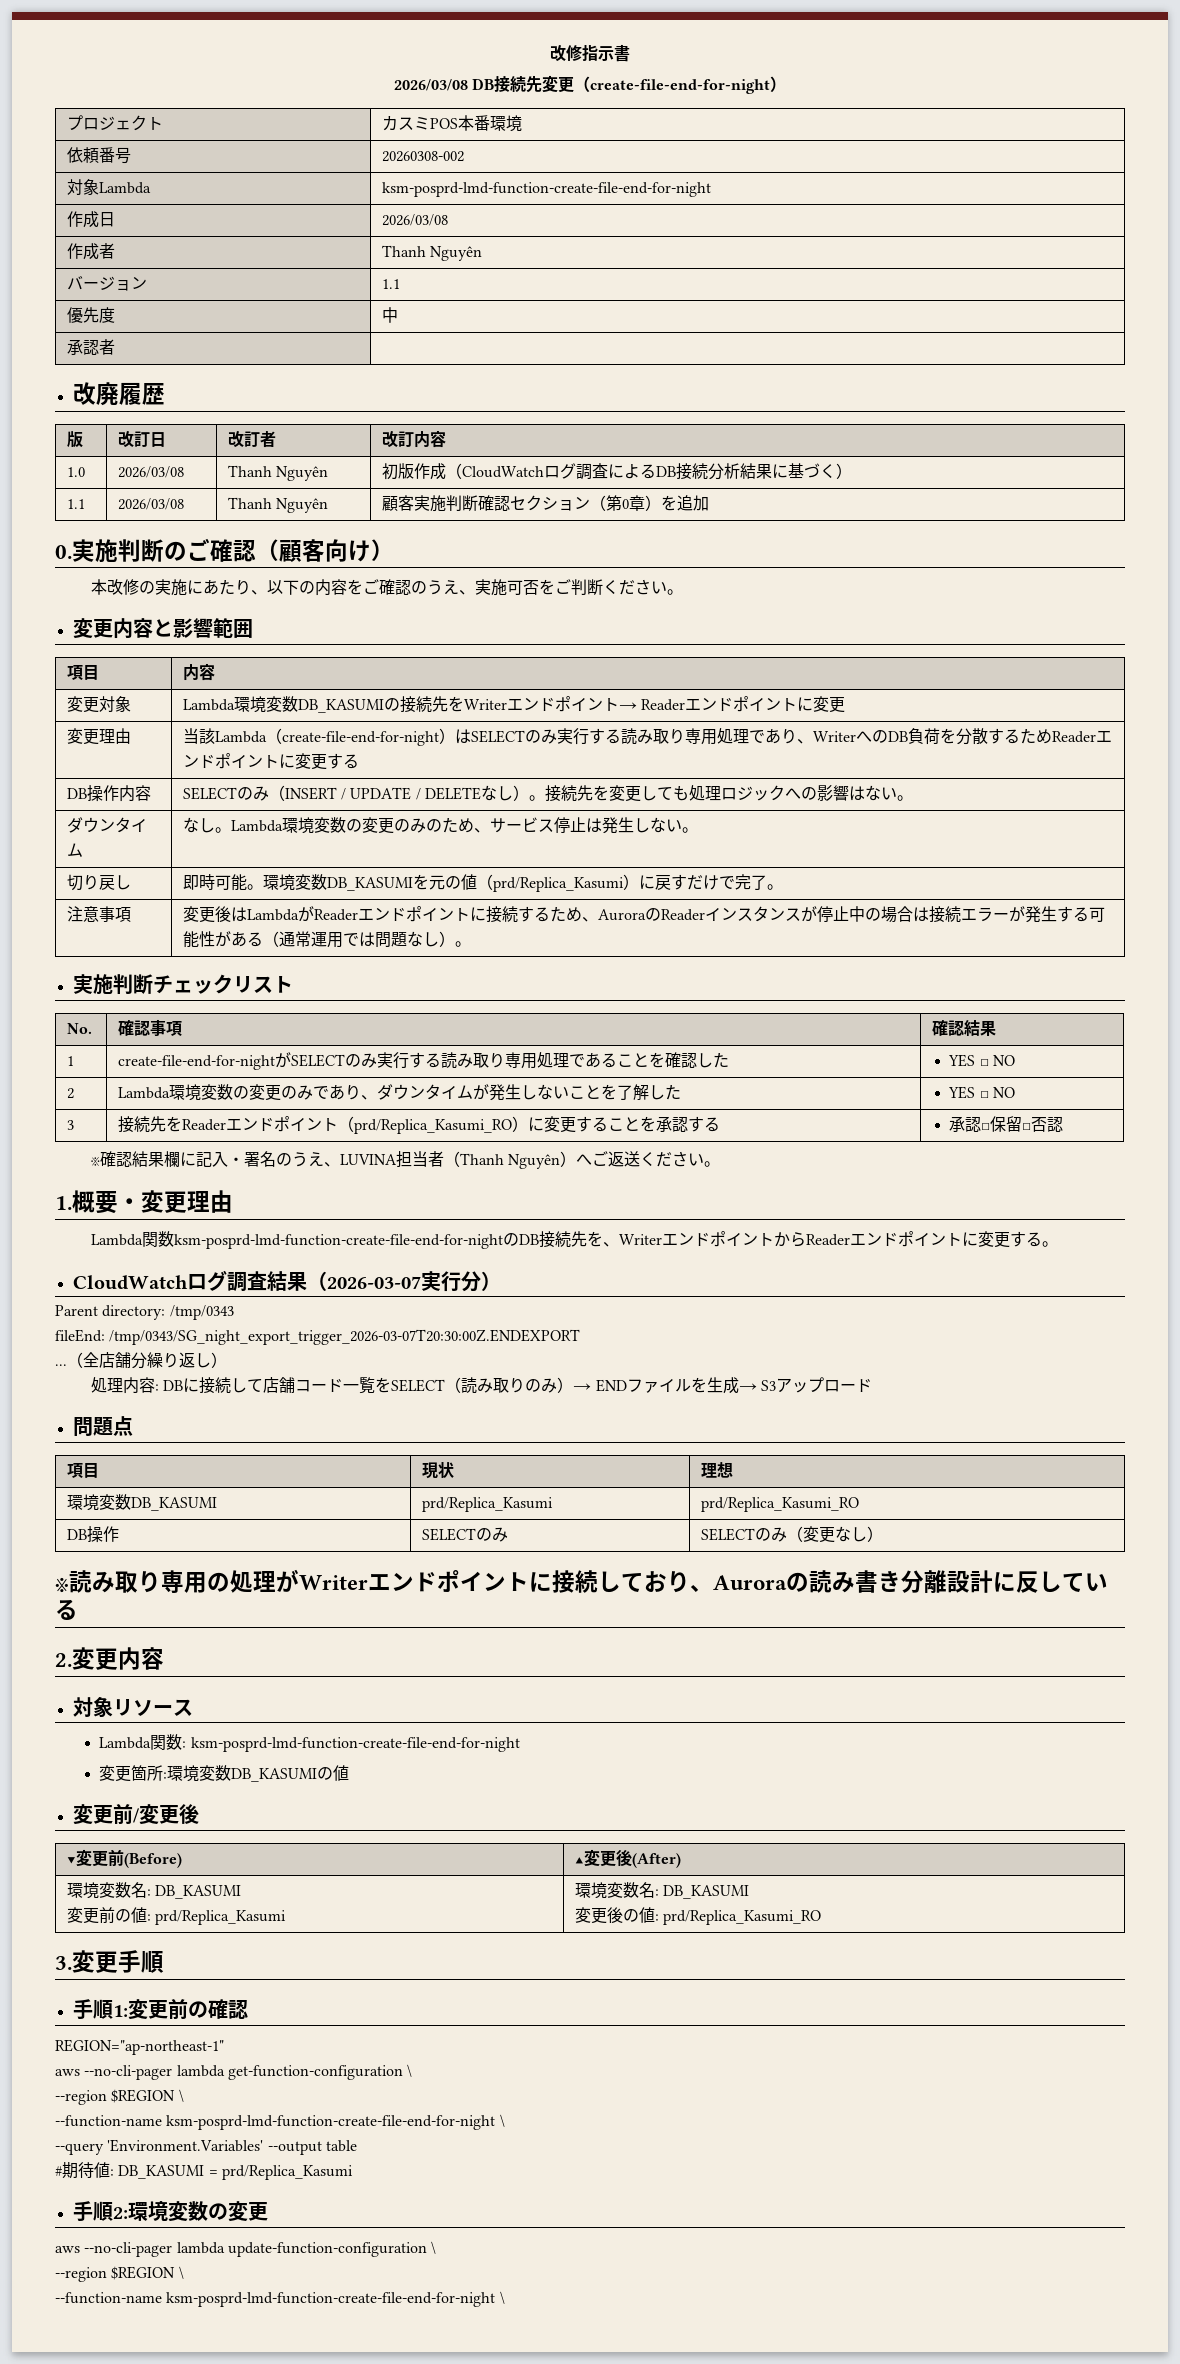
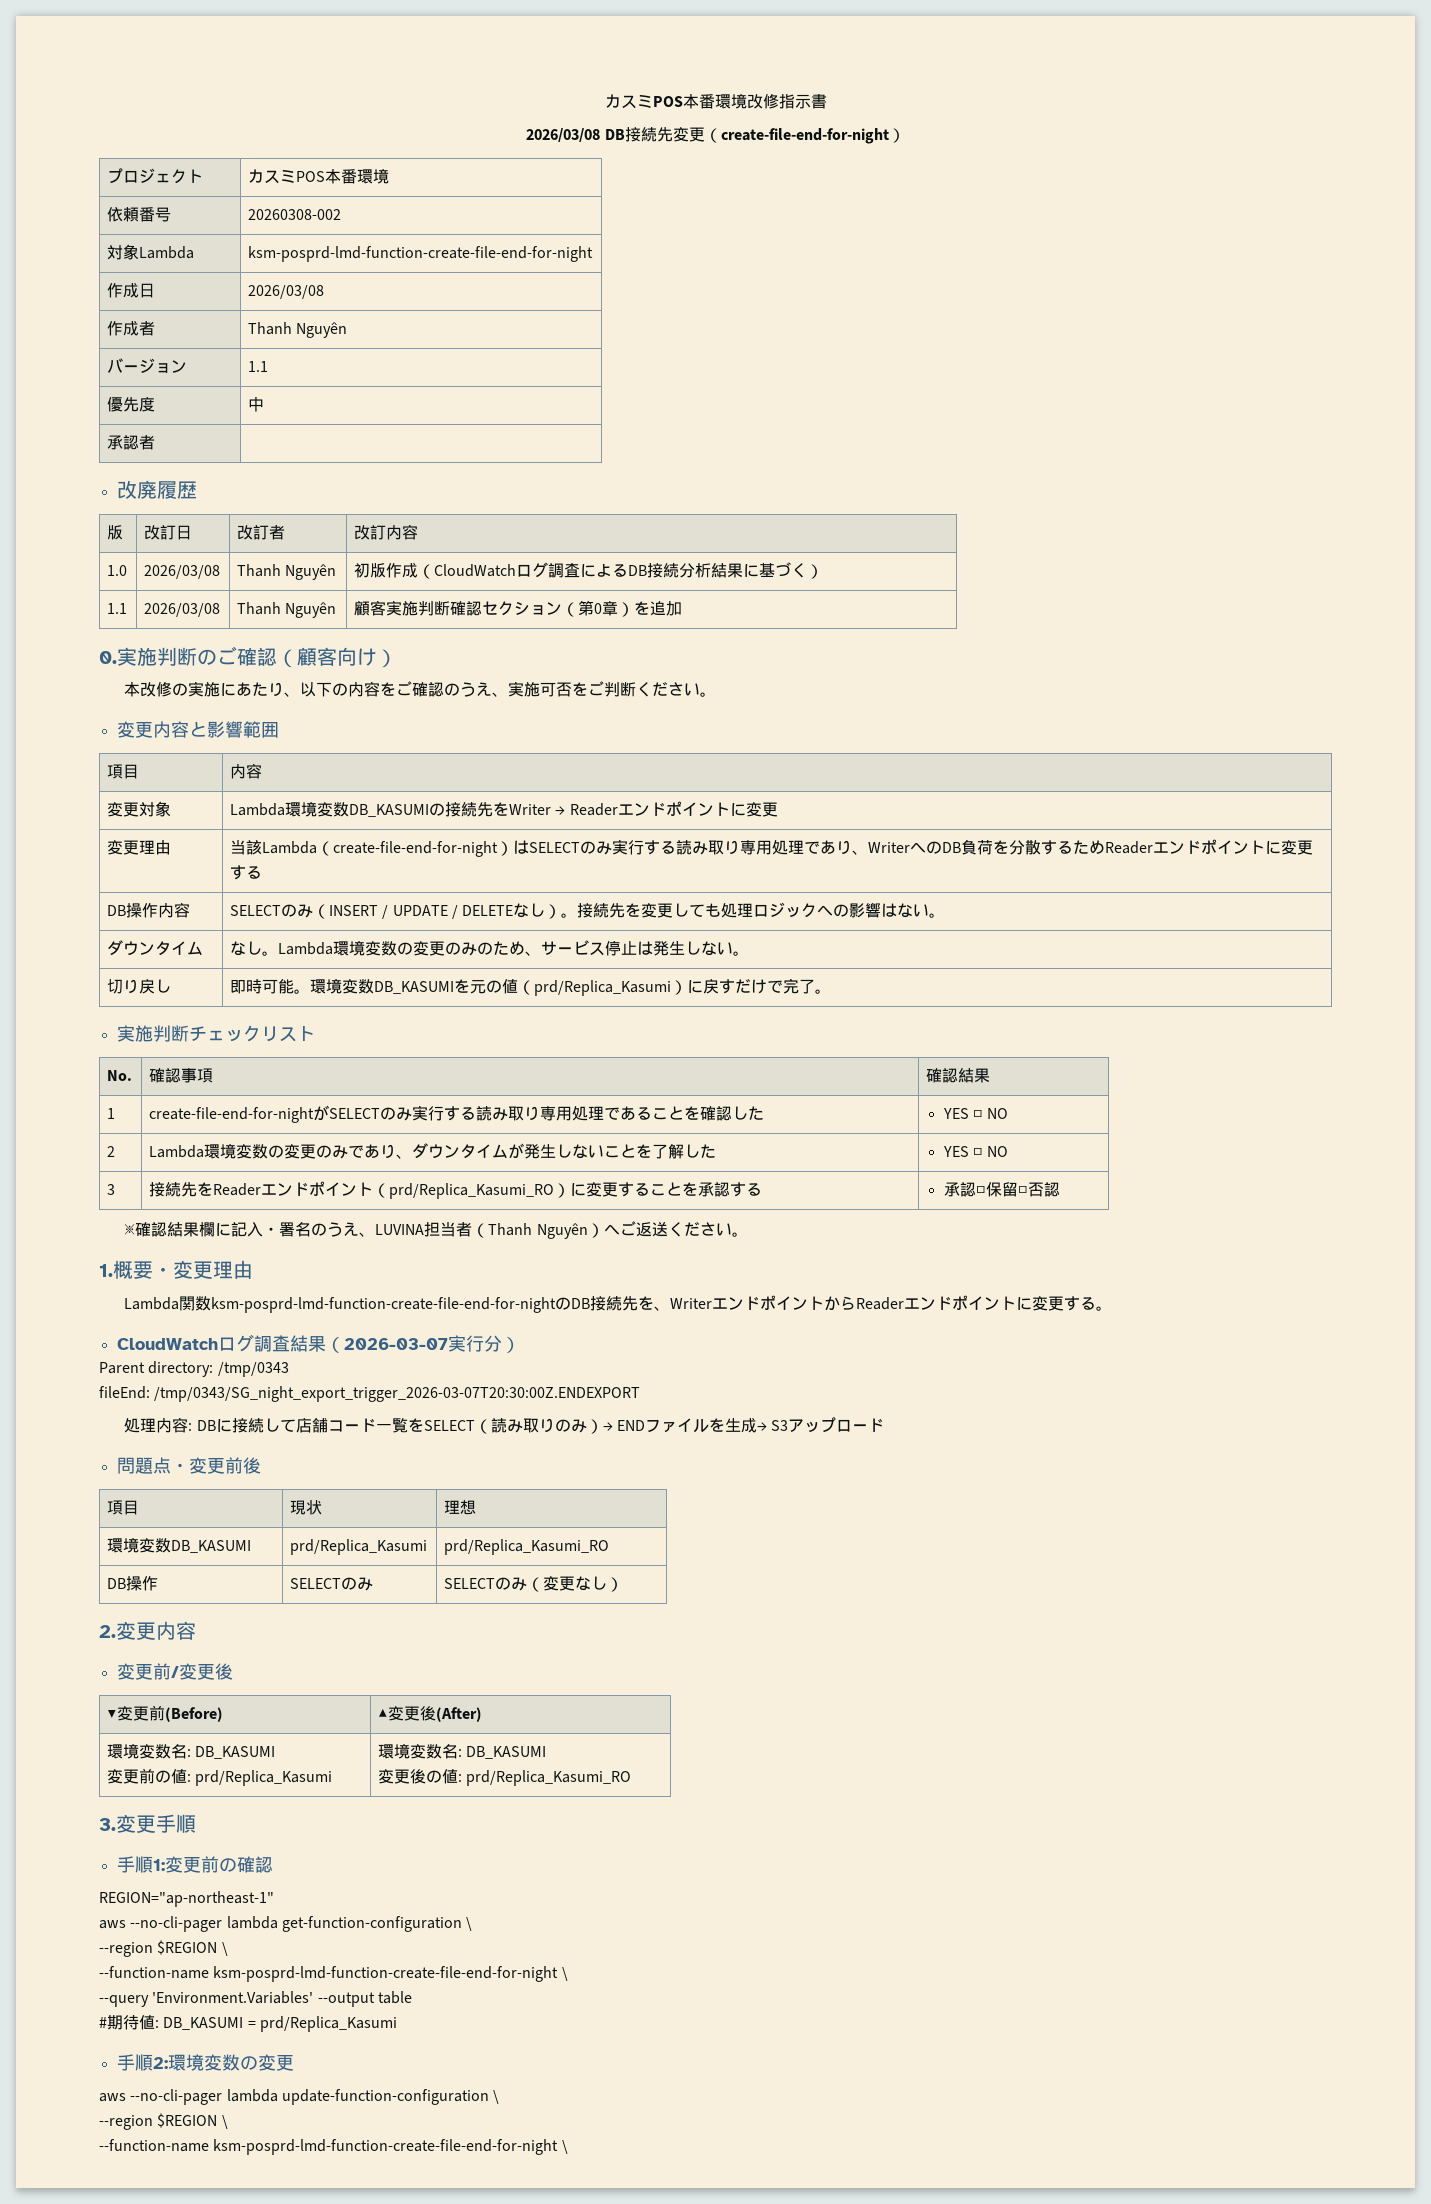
(550, 53) none -> [604,93,747,109] カスミPOS本番環境
[506,696,619,712] エンドポイント -> (552, 809) none
[66,906,131,922] [182,906,1105,923] [182,931,471,948] // 注意事項 | 変更後はLambdaがReaderエンドポイントに接続するため、AuroraのReaderインスタンスが停止中の場合は接続エラーが発生する可能性がある（通常運用では問題なし）。 -> (832, 991) none
[55,1352,227,1369] // ...（全店舗分繰り返し） -> (641, 1394) none
(133, 1426) none -> [170,1457,261,1474] ・変更前後
[55,1569,1108,1593] [55,1599,78,1620] [55,1647,164,1670] [72,1696,193,1717] [99,1734,520,1752] [99,1765,350,1782] ※読み取り専用の処理がWriterエンドポイントに接続しており、Auroraの読み書き分離設計に反している // 2.変更内容 // 対象リソース // Lambda関数: ksm-posprd-lmd-function-create-file-end-for-night // 変更箇所:環境変数DB_KASUMIの値 -> [99,1621,196,1640] 2.変更内容

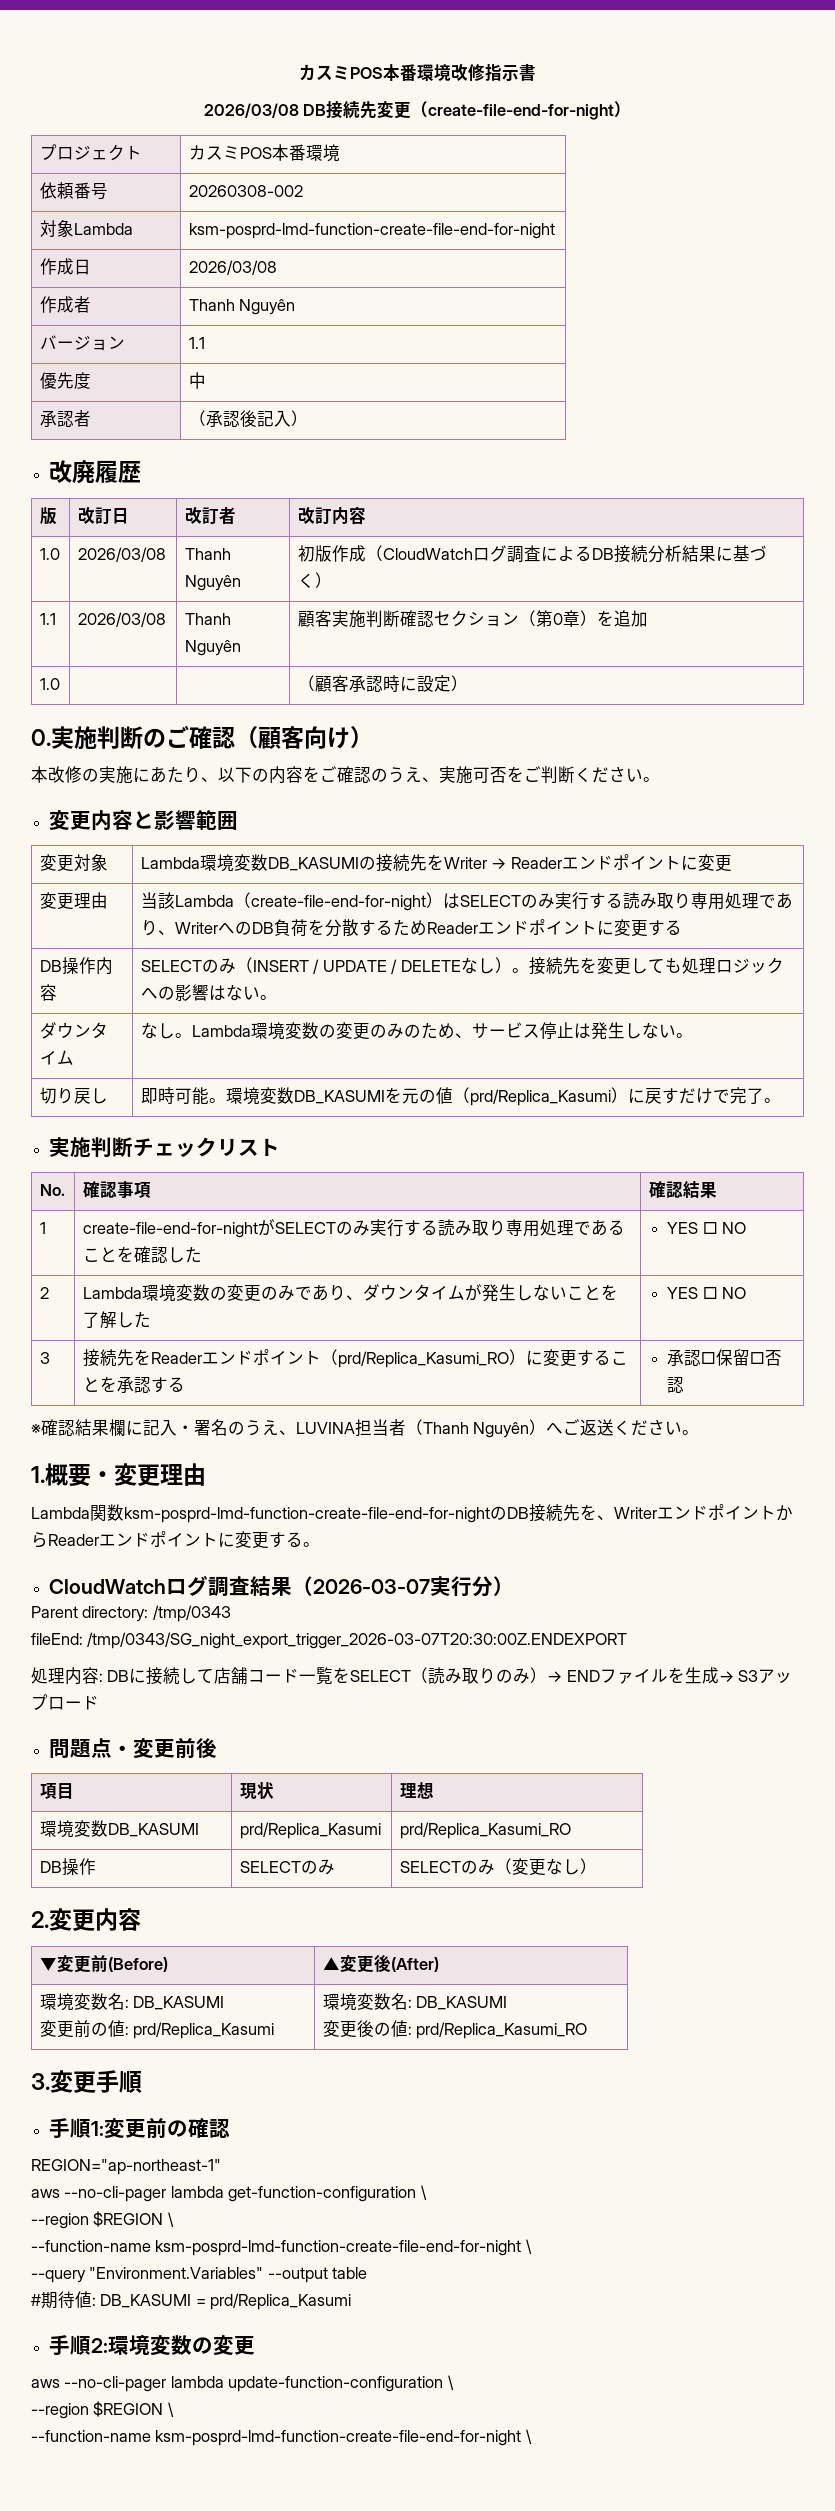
(156, 442) none -> [188,410,308,427] （承認後記入）
(683, 608) none -> [39,678,60,690] [297,675,468,692] // 1.0 | | | （顧客承認時に設定）
[107,764,140,779] [230,763,263,779] // 項目 | 内容 -> (239, 820) none
[116,1663,233,1680] // 変更前/変更後 -> (141, 1919) none
[152,1991,314,2004] 'Environment.Variables' -> [89,2267,264,2279] "Environment.Variables"

